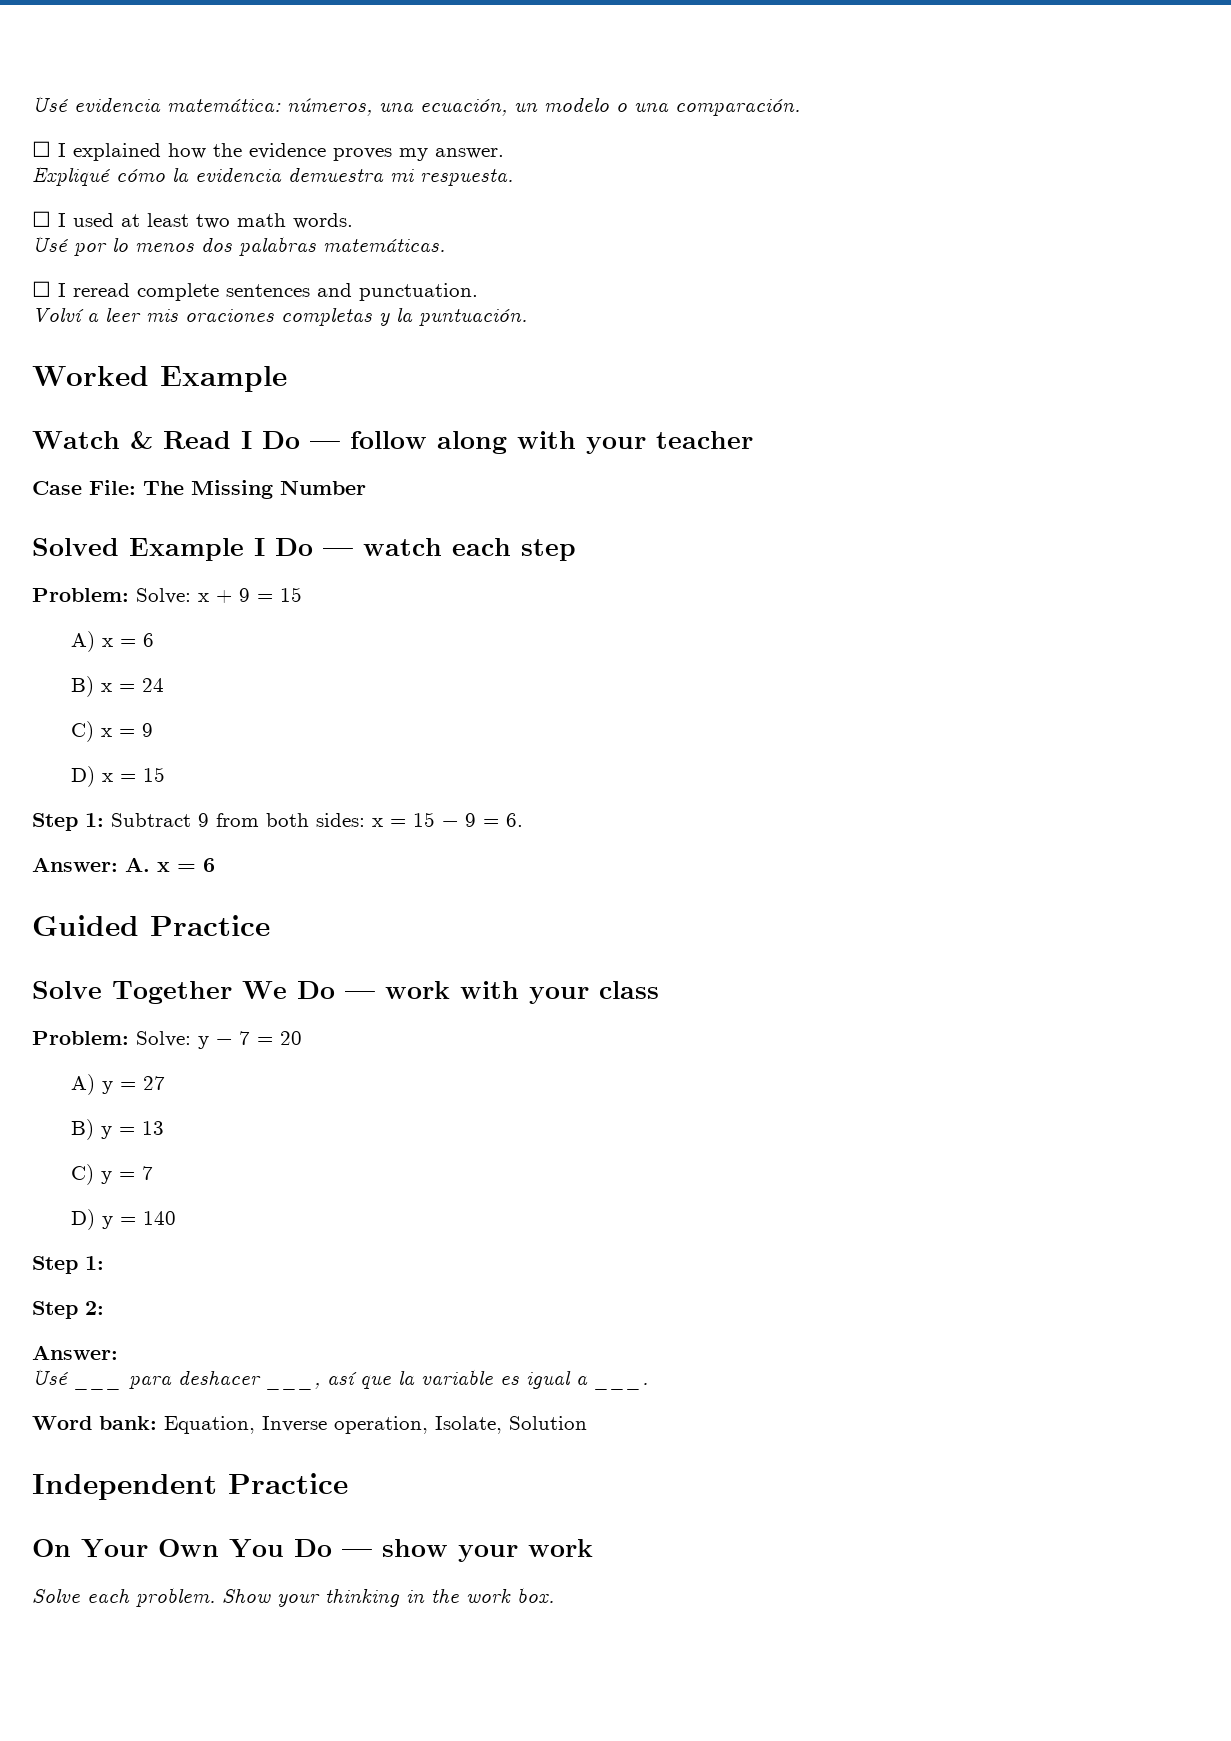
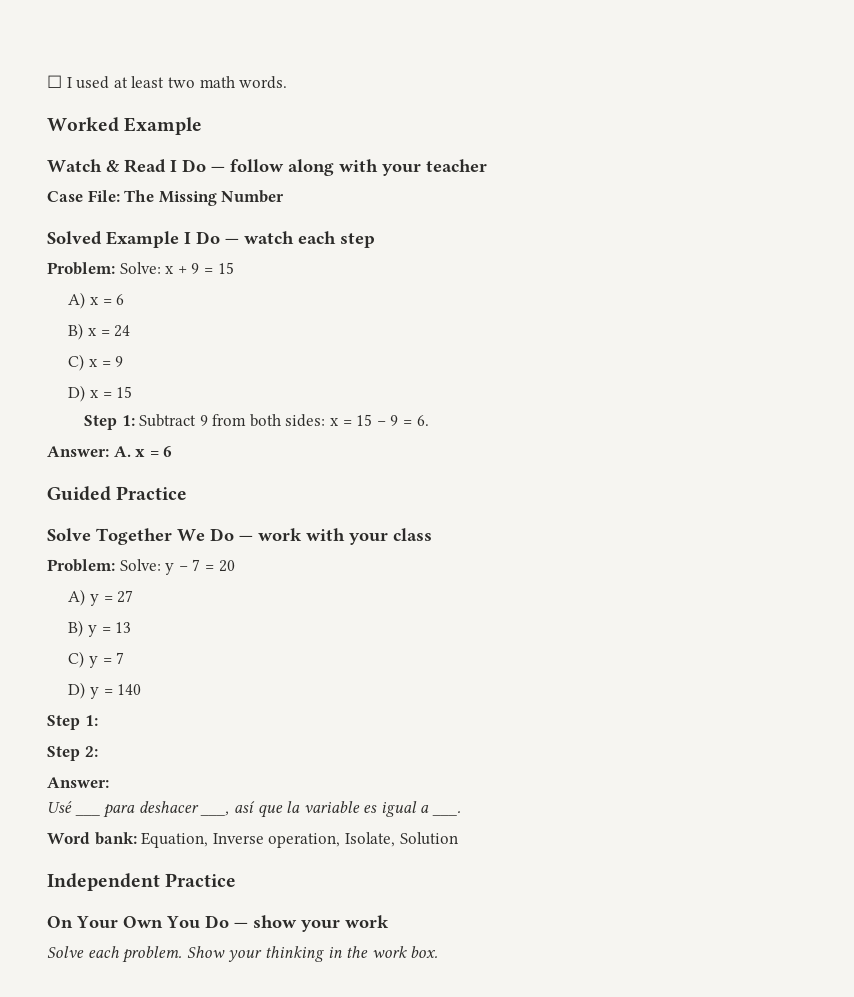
[32,96,800,116] [32,141,504,161] [32,166,513,186] Usé evidencia matemática: números, una ecuación, un modelo o una comparación. // ☐ I explained how the evidence proves my answer. // Expliqué cómo la evidencia demuestra mi respuesta. // -> (47, 81) none
[32,236,445,256] [32,281,478,301] [32,307,527,326] // Usé por lo menos dos palabras matemáticas. // ☐ I reread complete sentences and punctuation. // Volví a leer mis oraciones completas y la puntuación. -> (288, 82) none

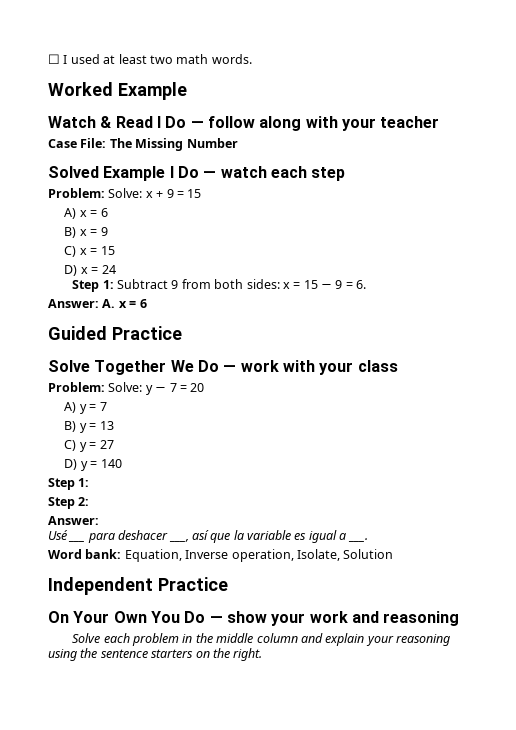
[114,325,131,337] 24 -> [100,227,108,236] 9
[115,356,124,367] 9 -> [100,246,115,255] 15
[116,386,133,398] 15 -> [101,265,116,274] 24
[117,590,134,603] 27 -> [99,402,107,411] 7
[116,652,125,664] 7 -> [99,440,114,449] 27
(389, 921) none -> [351,611,460,626] and reasoning
[122,946,439,963] problem. Show your thinking in the work box. -> [132,633,451,646] [48,648,263,661] problem in the middle column and explain your reasoning using the sentence starters on the right.

